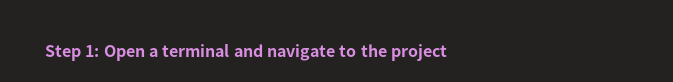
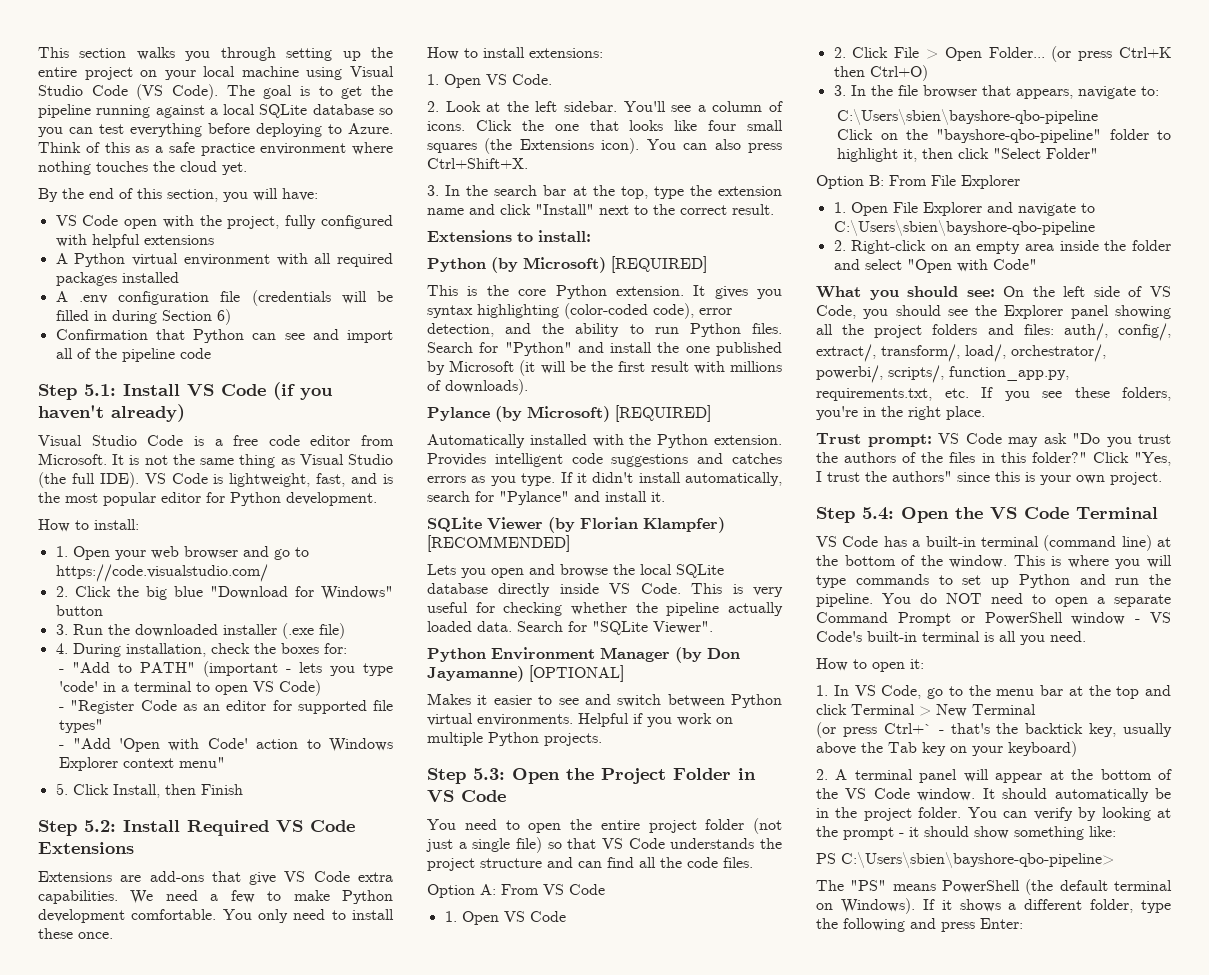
[45,44,447,61] Step 1: Open a terminal and navigate to the project -> [38,47,393,61] [38,66,394,80] [38,84,394,100] [38,104,393,118] [38,123,393,137] [38,142,393,156] [38,161,247,175] [38,188,318,202] [55,215,393,229] [55,234,214,248] [55,253,393,267] [55,272,179,286] [55,290,393,306] [55,309,231,325] [55,329,393,343] [55,348,211,362] [38,382,333,400] [38,404,185,422] [38,435,394,446] [38,453,394,468] [38,472,394,488] [38,492,377,506] [38,519,139,532] [55,546,309,560] [55,564,268,582] [55,586,393,600] [55,605,103,616] [55,623,345,639] [55,643,347,657] [59,661,394,677] [59,680,322,696] [59,700,394,714] [59,719,104,733] [59,738,393,752] [59,757,226,771] [55,783,243,798] [38,820,355,836] [38,842,134,854] [38,871,393,885] [38,890,393,904] [38,909,394,923] [38,928,113,939] [427,47,603,60] [427,74,552,88] [427,101,783,112] [427,120,783,131] [427,138,782,154] [427,158,528,169] [427,185,782,199] [427,204,774,215] [427,230,591,242] [427,256,707,273] [427,285,782,299] [427,303,732,319] [427,323,782,337] [427,342,782,356] [427,360,782,376] [427,379,528,395] [427,405,711,422] [427,434,782,448] [427,453,782,467] [427,472,782,486] [427,491,665,505] [427,517,725,533] [427,535,570,552] [427,564,724,578] [427,583,783,597] [427,602,783,616] [427,621,713,635] [427,647,740,663] [427,665,624,682] [427,693,782,708] [427,713,733,727] [427,732,602,746] [427,768,756,784] [427,790,506,802] [427,818,782,834] [426,837,782,853] [427,857,753,871] [427,884,605,898] [444,911,566,925] [833,46,1171,62] [833,65,928,81] [833,85,1159,99] [837,109,1099,125] [837,129,1171,143] [837,148,1099,162] [816,175,1020,189] [833,202,1095,216] [833,220,1095,236] [833,240,1171,254] [833,259,1037,273] [816,286,1171,300] [816,305,1171,319] [816,323,1171,341] [816,344,1106,362] [816,365,1069,383] [816,387,1171,401] [816,406,985,420] [816,433,1171,447] [816,452,1171,466] [816,471,1162,485] [816,507,1158,523] [816,535,1171,551] [816,555,1172,569] [816,574,1171,588] [816,593,1171,607] [816,612,1171,626] [816,631,1086,645] [816,658,924,672] [816,685,1171,699] [816,704,1036,717] [816,722,1172,738] [816,741,1077,757] [816,769,1172,783] [816,788,1171,802] [816,807,1171,821] [816,826,1116,840] [816,852,1114,868] [816,879,1172,895] [816,898,1171,914] [816,918,1023,932] This section walks you through setting up the entire project on your local machine using Visual Studio Code (VS Code). The goal is to get the pipeline running against a local SQLite database so you can test everything before deploying to Azure. Think of this as a safe practice environment where nothing touches the cloud yet. // By the end of this section, you will have: // VS Code open with the project, fully configured with helpful extensions // A Python virtual environment with all required packages installed // A .env configuration file (credentials will be filled in during Section 6) // Confirmation that Python can see and import all of the pipeline code // Step 5.1: Install VS Code (if you haven't already) // Visual Studio Code is a free code editor from Microsoft. It is not the same thing as Visual Studio (the full IDE). VS Code is lightweight, fast, and is the most popular editor for Python development. // How to install: // 1. Open your web browser and go to https://code.visualstudio.com/ // 2. Click the big blue "Download for Windows" button // 3. Run the downloaded installer (.exe file) // 4. During installation, check the boxes for: // - "Add to PATH" (important - lets you type 'code' in a terminal to open VS Code) // - "Register Code as an editor for supported file types" // - "Add 'Open with Code' action to Windows Explorer context menu" // 5. Click Install, then Finish // Step 5.2: Install Required VS Code Extensions // Extensions are add-ons that give VS Code extra capabilities. We need a few to make Python development comfortable. You only need to install these once. // How to install extensions: // 1. Open VS Code. // 2. Look at the left sidebar. You'll see a column of icons. Click the one that looks like four small squares (the Extensions icon). You can also press Ctrl+Shift+X. // 3. In the search bar at the top, type the extension name and click "Install" next to the correct result. // Extensions to install: // Python (by Microsoft) [REQUIRED] // This is the core Python extension. It gives you syntax highlighting (color-coded code), error detection, and the ability to run Python files. Search for "Python" and install the one published by Microsoft (it will be the first result with millions of downloads). // Pylance (by Microsoft) [REQUIRED] // Automatically installed with the Python extension. Provides intelligent code suggestions and catches errors as you type. If it didn't install automatically, search for "Pylance" and install it. // SQLite Viewer (by Florian Klampfer) [RECOMMENDED] // Lets you open and browse the local SQLite database directly inside VS Code. This is very useful for checking whether the pipeline actually loaded data. Search for "SQLite Viewer". // Python Environment Manager (by Don Jayamanne) [OPTIONAL] // Makes it easier to see and switch between Python virtual environments. Helpful if you work on multiple Python projects. // Step 5.3: Open the Project Folder in VS Code // You need to open the entire project folder (not just a single file) so that VS Code understands the project structure and can find all the code files. // Option A: From VS Code // 1. Open VS Code // 2. Click File > Open Folder... (or press Ctrl+K then Ctrl+O) // 3. In the file browser that appears, navigate to: // C:\Users\sbien\bayshore-qbo-pipeline // Click on the "bayshore-qbo-pipeline" folder to highlight it, then click "Select Folder" // Option B: From File Explorer // 1. Open File Explorer and navigate to C:\Users\sbien\bayshore-qbo-pipeline // 2. Right-click on an empty area inside the folder and select "Open with Code" // What you should see: On the left side of VS Code, you should see the Explorer panel showing all the project folders and files: auth/, config/, extract/, transform/, load/, orchestrator/, powerbi/, scripts/, function_app.py, requirements.txt, etc. If you see these folders, you're in the right place. // Trust prompt: VS Code may ask "Do you trust the authors of the files in this folder?" Click "Yes, I trust the authors" since this is your own project. // Step 5.4: Open the VS Code Terminal // VS Code has a built-in terminal (command line) at the bottom of the window. This is where you will type commands to set up Python and run the pipeline. You do NOT need to open a separate Command Prompt or PowerShell window - VS Code's built-in terminal is all you need. // How to open it: // 1. In VS Code, go to the menu bar at the top and click Terminal > New Terminal // (or press Ctrl+` - that's the backtick key, usually above the Tab key on your keyboard) // 2. A terminal panel will appear at the bottom of the VS Code window. It should automatically be in the project folder. You can verify by looking at the prompt - it should show something like: // PS C:\Users\sbien\bayshore-qbo-pipeline> // The "PS" means PowerShell (the default terminal on Windows). If it shows a different folder, type the following and press Enter:

